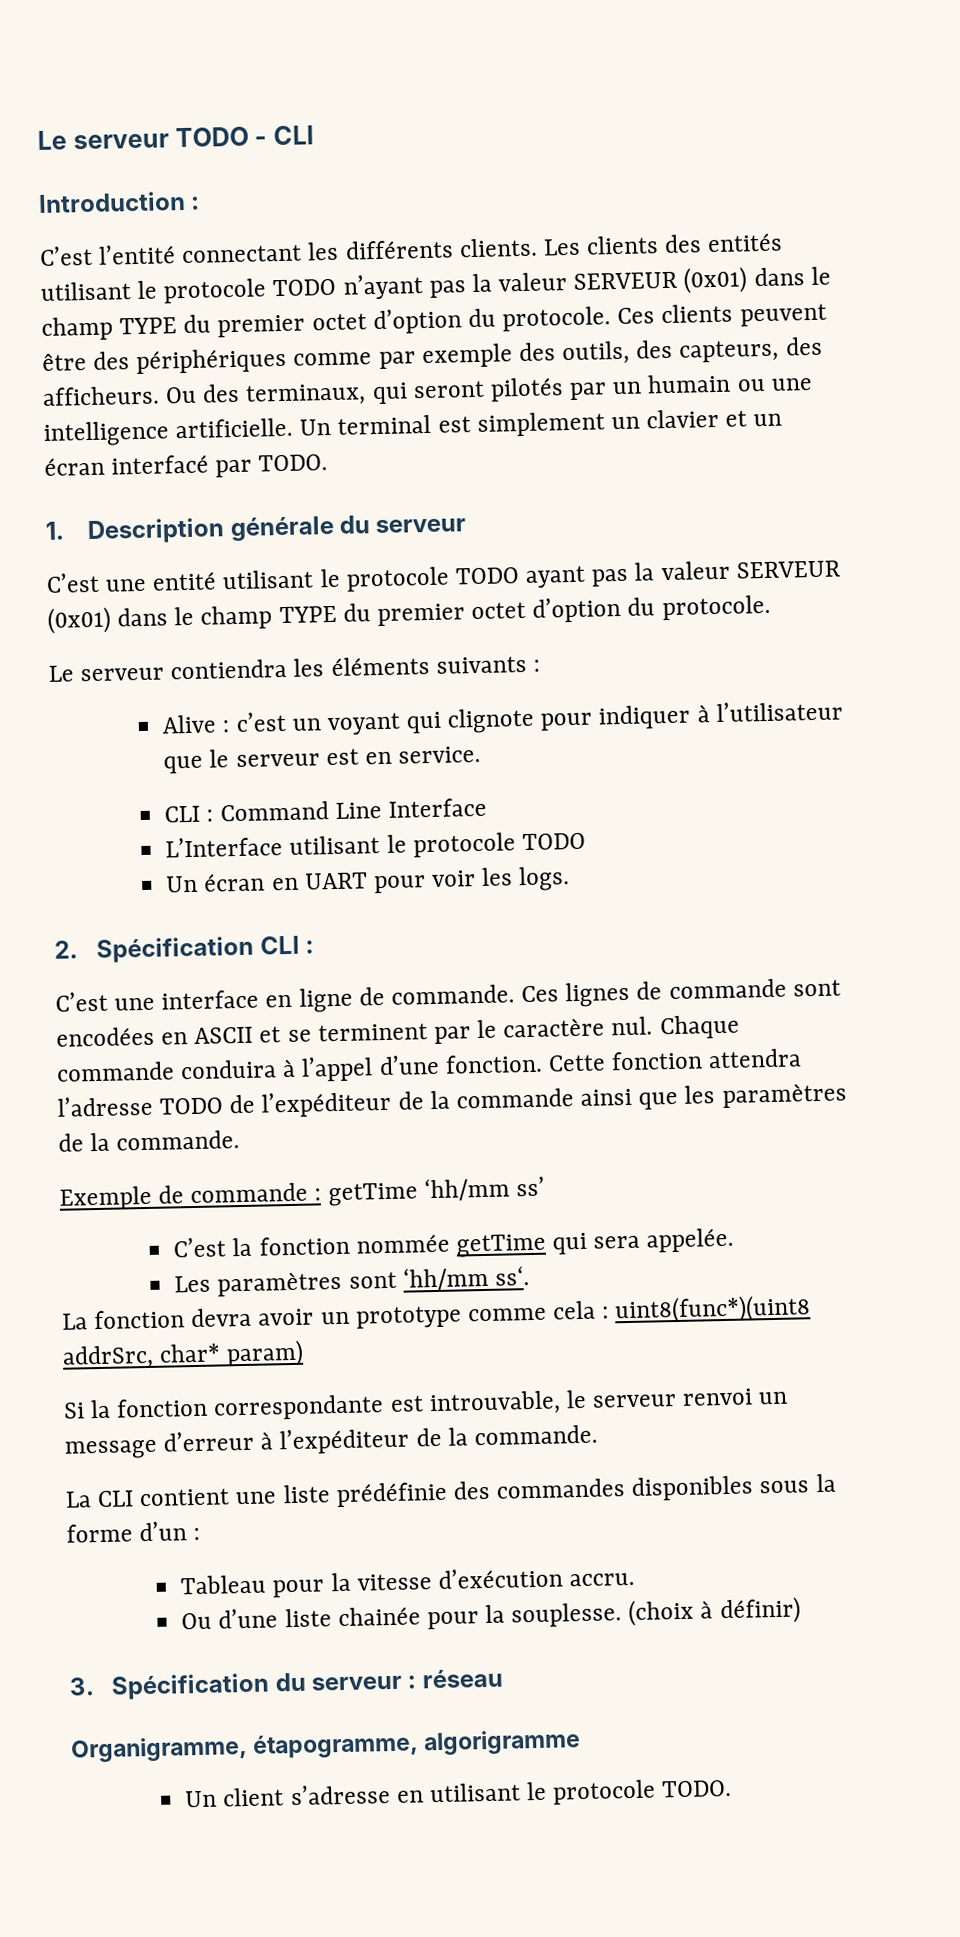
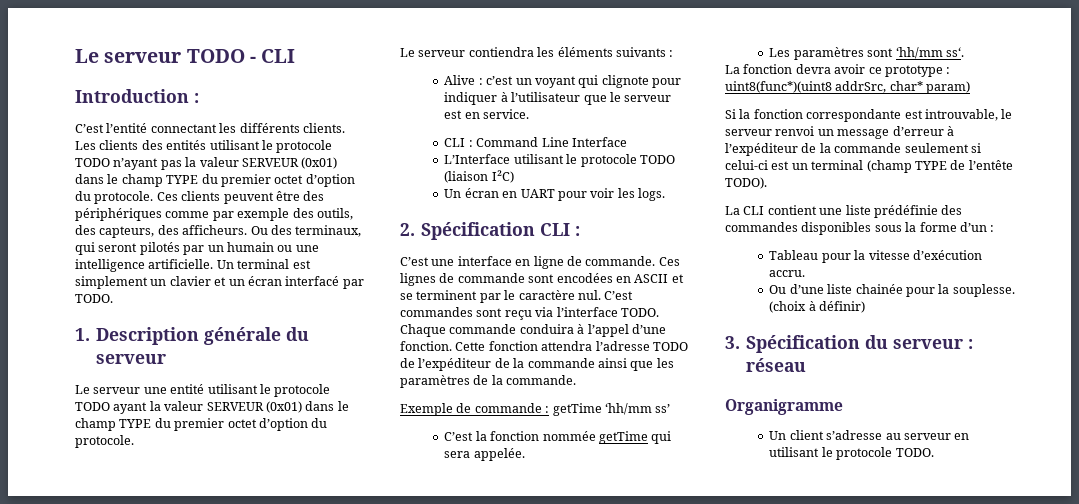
[46,572,100,593] C’est -> [75,385,141,394] Le serveur
[591,568,630,587] pas -> (148, 408) none
(586, 841) none -> [444,170,514,183] (liaison I²C)
(654, 1026) none -> [604,291,634,300] [400,307,659,320] C’est commandes sont reçu via l’interface TODO.
[320,1300,597,1329] un prototype comme cela -> [868,65,943,77] ce prototype
[473,1424,598,1446] commande. -> [834,143,981,153] [725,160,1013,173] [725,177,767,189] commande seulement si celui-ci est un terminal (champ TYPE de l’entête TODO).
[70,1729,582,1763] Organigramme, étapogramme, algorigramme -> [725,399,843,415] Organigramme
(391, 1795) none -> [885,433,951,440] au serveur

